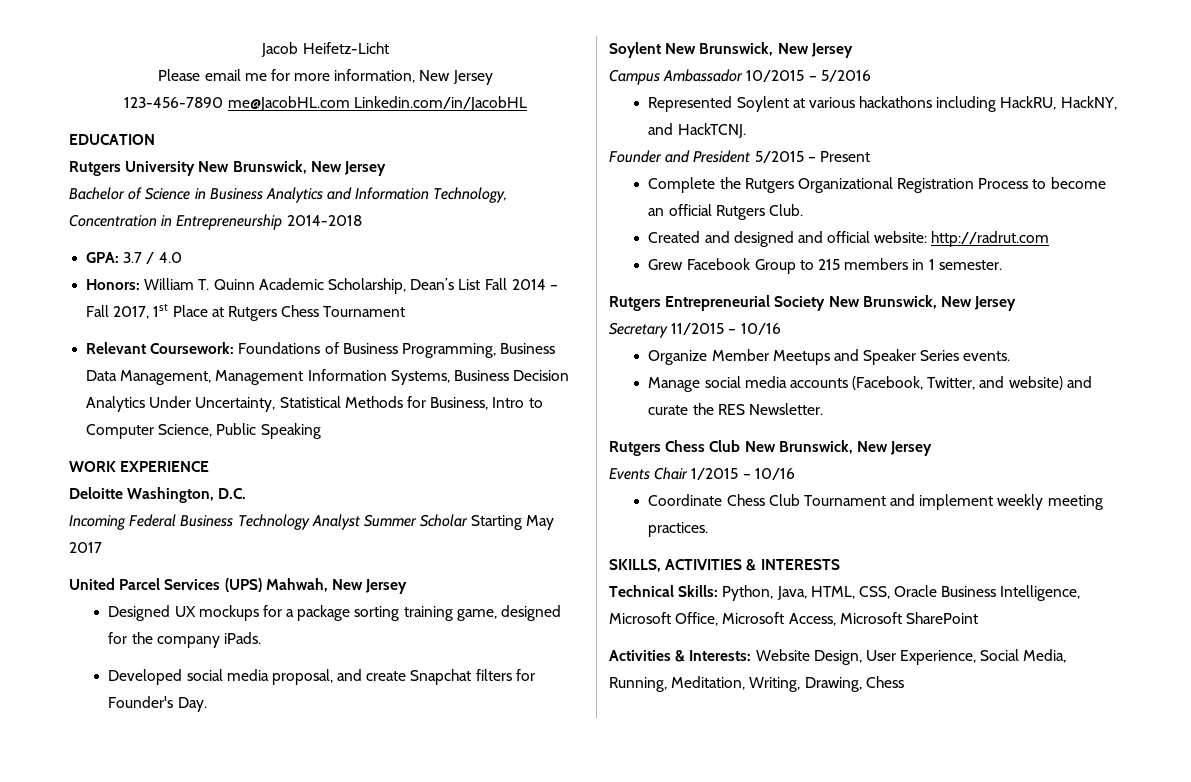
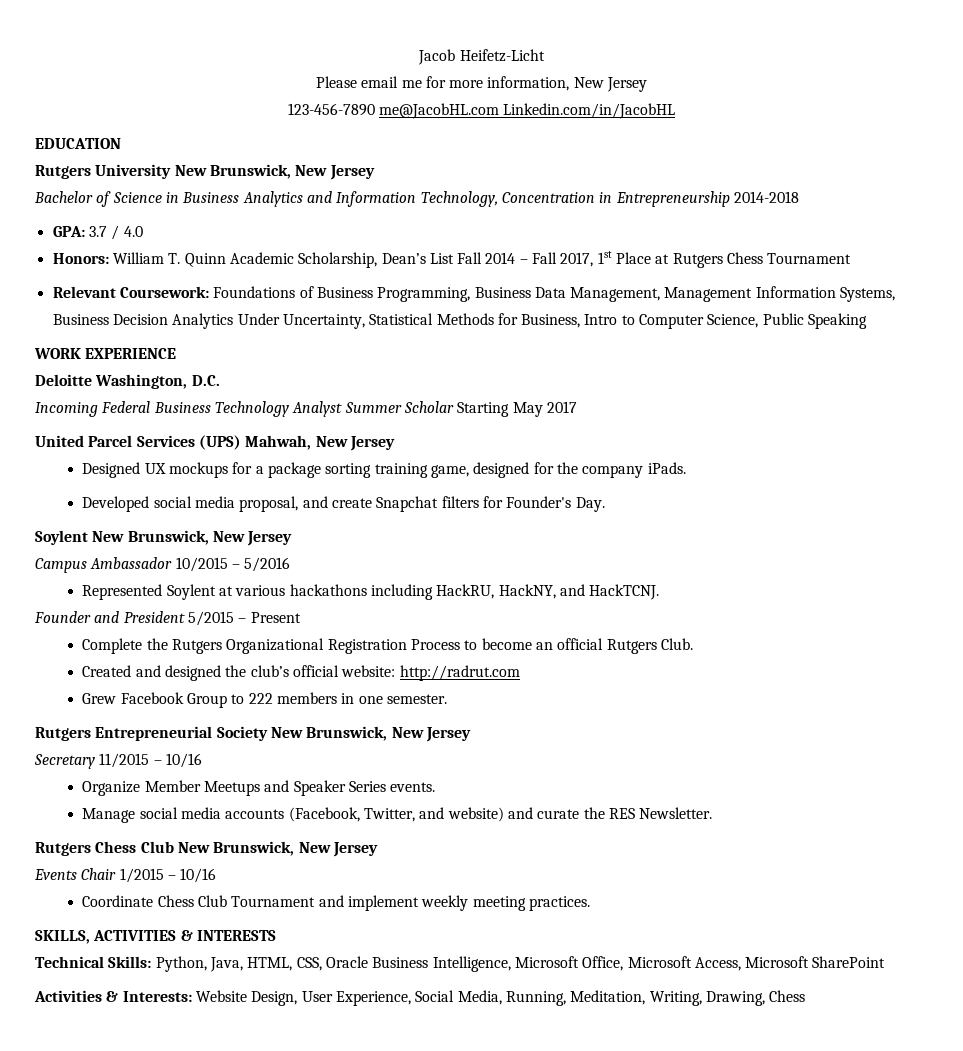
[797,231,823,243] and -> [225,665,289,677] the club’s
[818,259,841,270] 215 -> [248,693,273,704] 222
[928,259,935,270] 1 -> [358,696,383,704] one

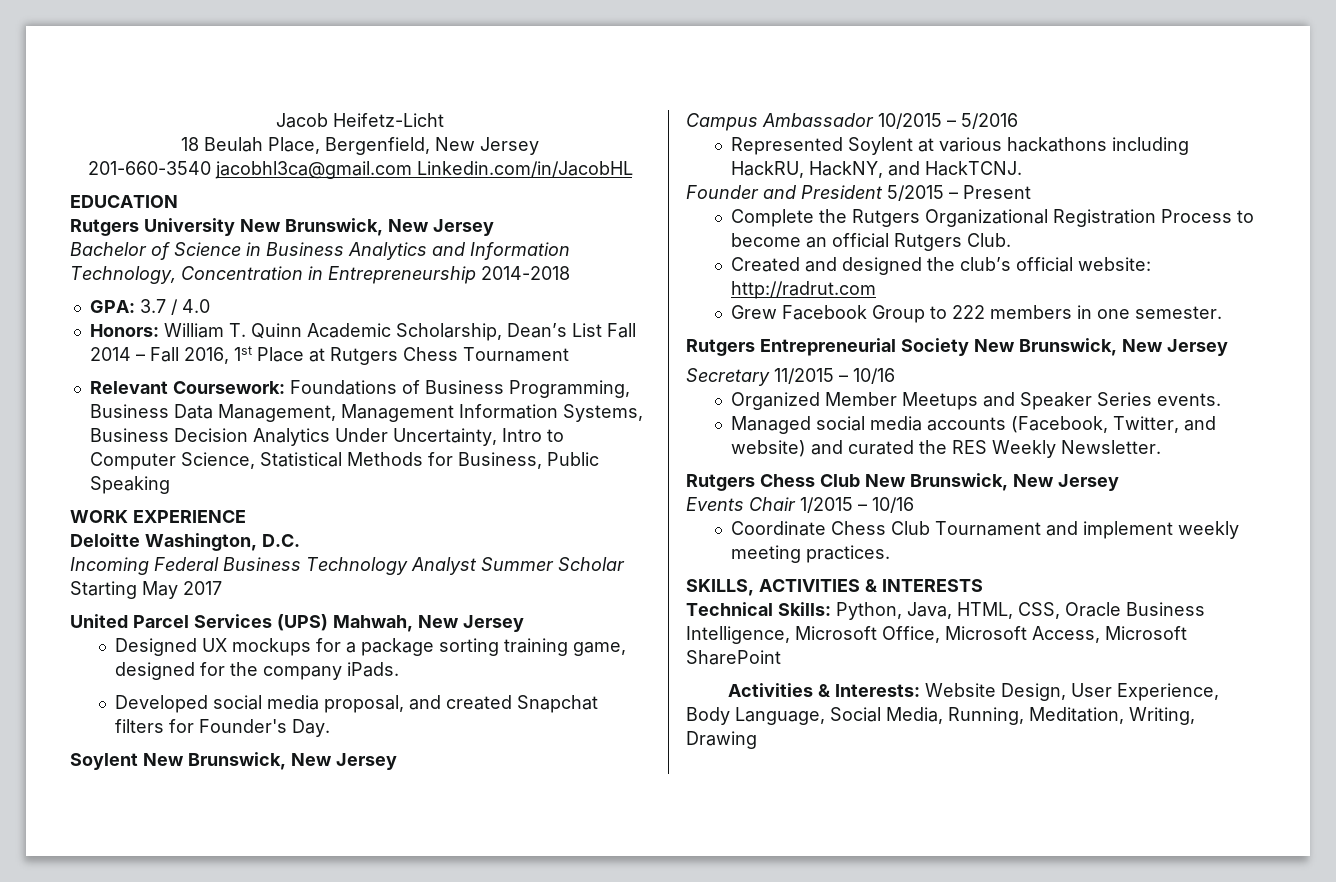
[315,76,648,92] [287,103,499,119] Please email me for more information, New Jersey // 123-456-7890 me@JacobHL.com -> [181,137,539,155] [87,161,412,179] 18 Beulah Place, Bergenfield, New Jersey // 201-660-3540 jacobhl3ca@gmail.com
[560,252,594,267] 2017, -> [183,347,229,364] 2016,
[369,313,759,329] Statistical Methods for Business, Intro to Computer Science, -> [501,428,564,442] [89,452,542,470] Intro to Computer Science, Statistical Methods for Business,
[331,498,372,508] create -> [446,695,513,710] created
[82,781,141,796] Organize -> [731,392,821,410] Organized
[82,808,136,823] Manage -> [731,416,812,434] Managed
[537,809,580,819] curate -> [848,440,915,455] curated
(635, 813) none -> [992,440,1057,458] Weekly
(411, 998) none -> [686,707,825,725] Body Language,
[705,990,806,1006] Drawing, Chess -> [686,731,757,749] Drawing

